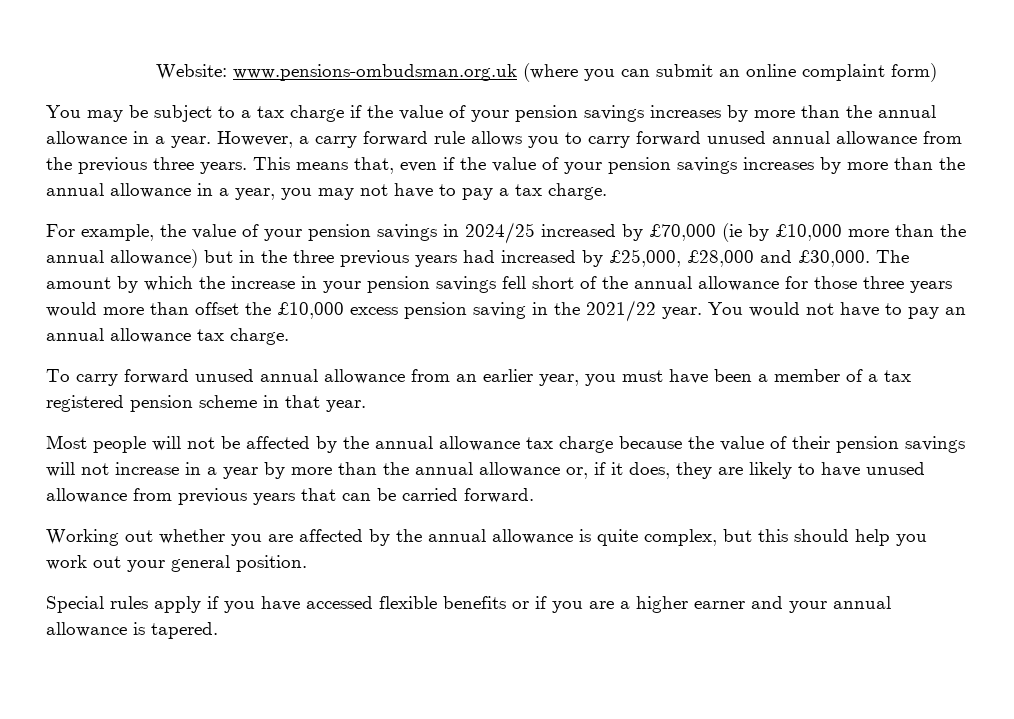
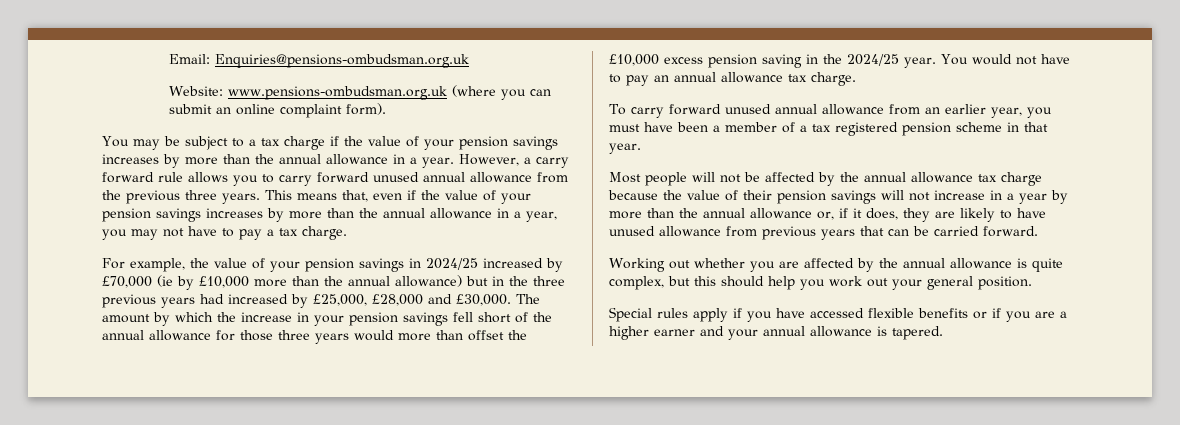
(156, 72) none -> [169,54,470,68] Email: Enquiries@pensions-ombudsman.org.uk //
[891,63,938,82] form) -> [346,103,387,115] form).
[586,300,656,322] 2021/22 -> [847,54,899,66] 2024/25

